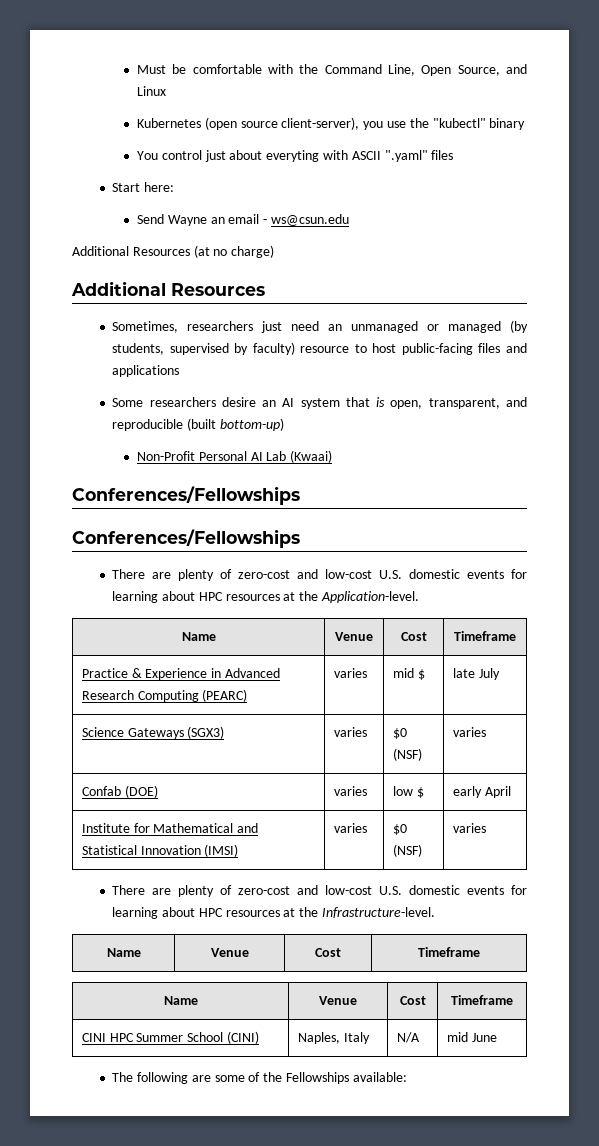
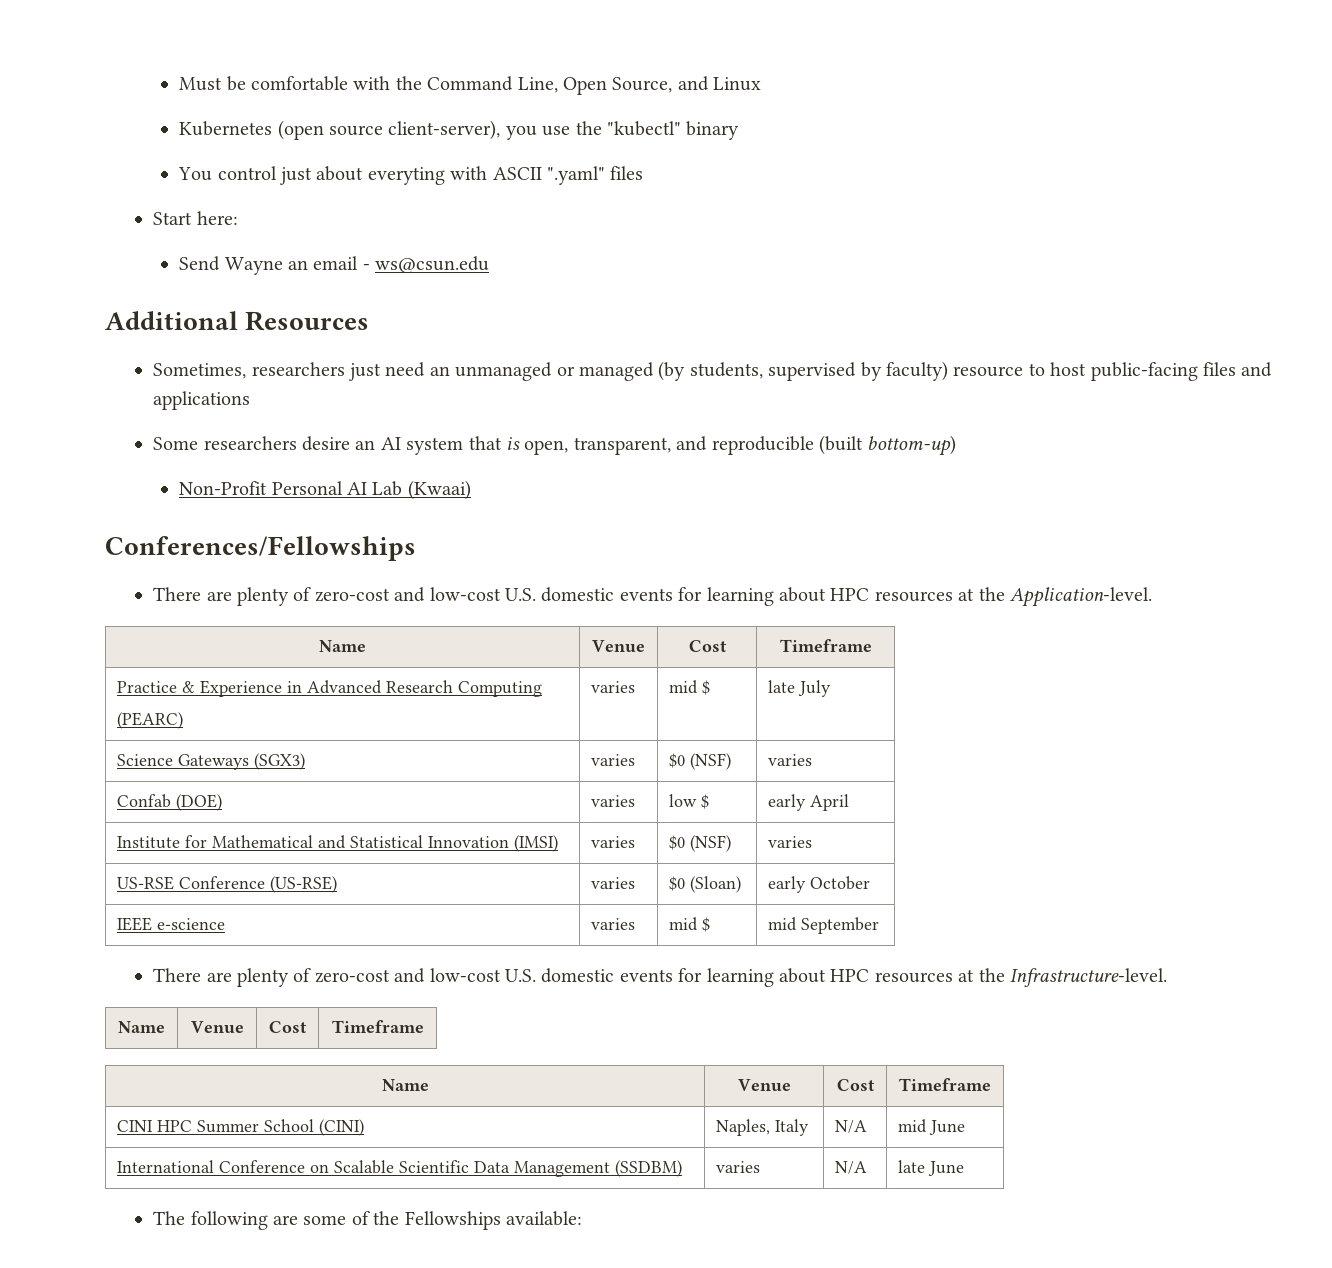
[72,245,275,258] // Additional Resources (at no charge) -> (490, 264) none
[72,529,300,548] // Conferences/Fellowships -> (416, 548) none
(199, 696) none -> (543, 689) //
(486, 828) none -> [117,876,338,893] [591,877,636,889] [669,876,742,893] [768,876,871,893] [117,917,226,931] [591,918,636,930] [669,917,711,932] [768,917,880,934] // US-RSE Conference (US-RSE) | varies | $0 (Sloan) | early October // IEEE e-science | varies | mid $ | mid September
(497, 1037) none -> [117,1160,683,1177] [716,1161,761,1173] [835,1161,868,1174] [898,1160,965,1176] // International Conference on Scalable Scientific Data Management (SSDBM) | varies | N/A | late June

